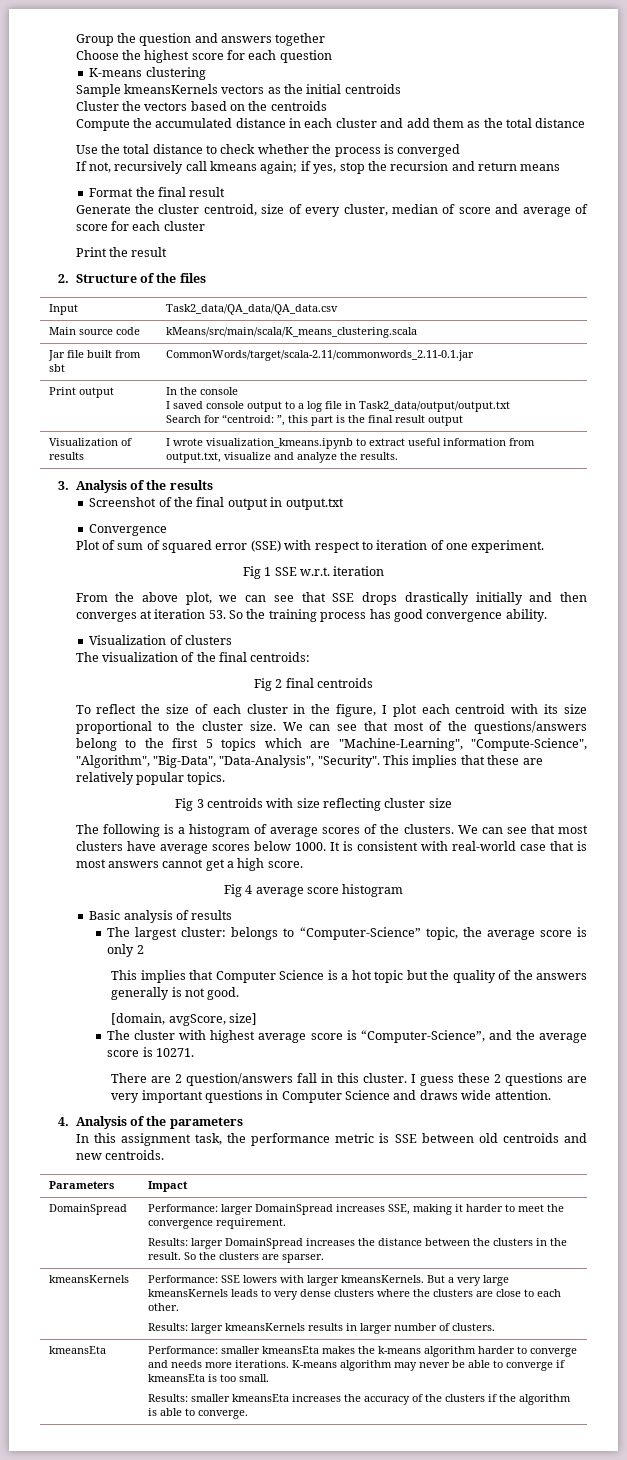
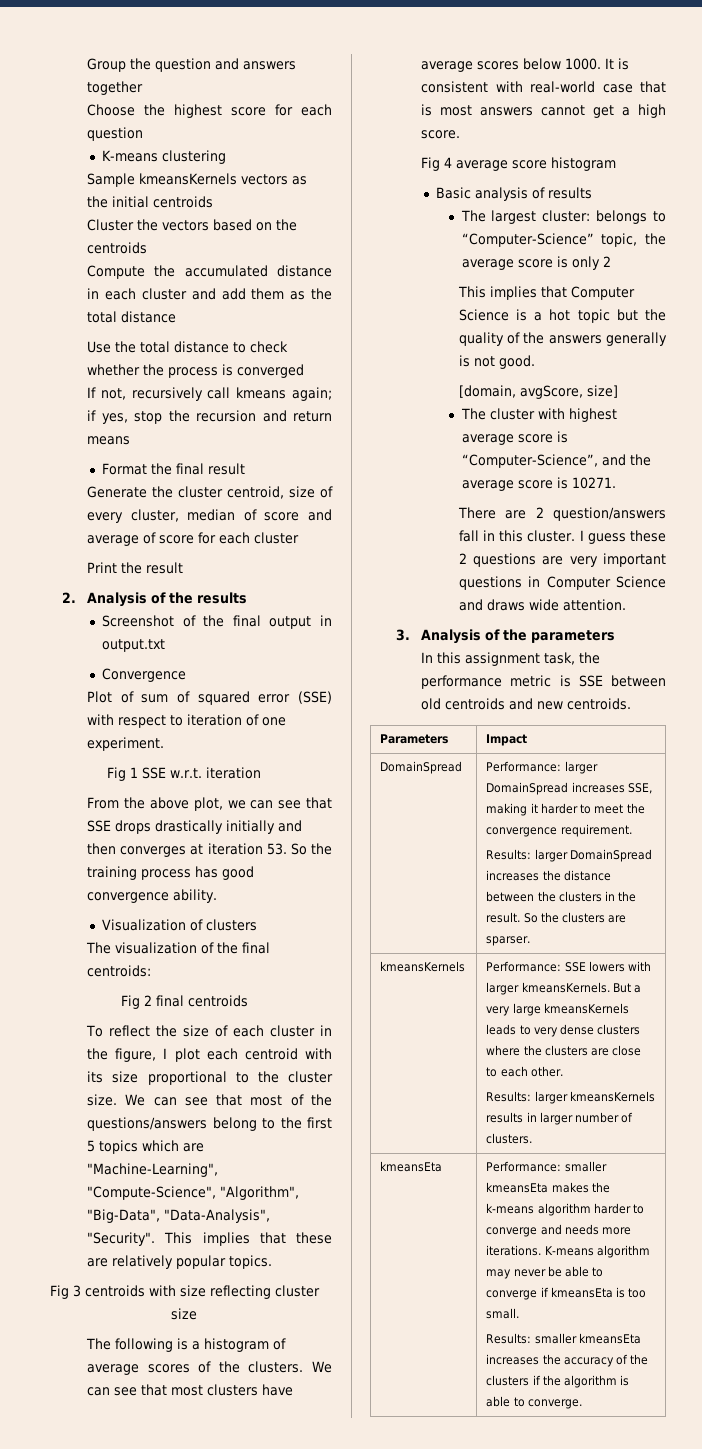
[75,273,206,283] [49,304,79,315] [166,304,339,315] [49,327,141,335] [166,327,418,338] [48,350,142,361] [49,364,66,372] [166,350,475,361] [49,387,115,398] [166,387,239,395] [166,401,511,412] [166,414,464,426] [49,438,133,446] [49,452,85,460] [166,438,536,449] [166,452,399,463] [57,481,69,490] Structure of the files // Input | Task2_data/QA_data/QA_data.csv // Main source code | kMeans/src/main/scala/K_means_clustering.scala // Jar file built from sbt | CommonWords/target/scala-2.11/commonwords_2.11-0.1.jar // Print output | In the console // I saved console output to a log file in Task2_data/output/output.txt // Search for “centroid: ”, this part is the final result output // Visualization of results | I wrote visualization_kmeans.ipynb to extract useful information from output.txt, visualize and analyze the results. // 3. -> (76, 597) none
[57,1117,69,1126] 4. -> [395,629,410,641] 3.

